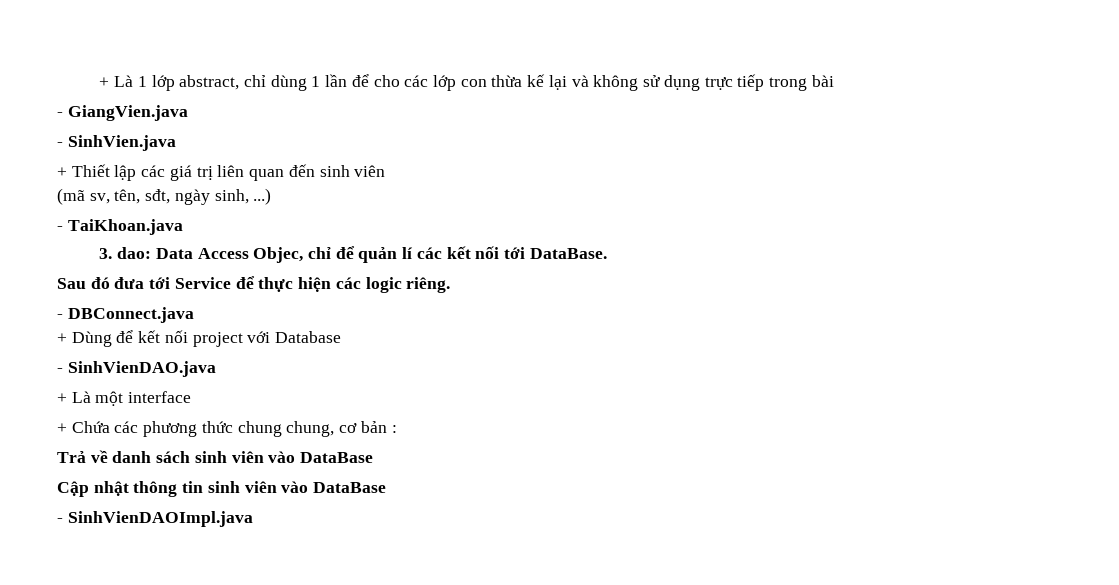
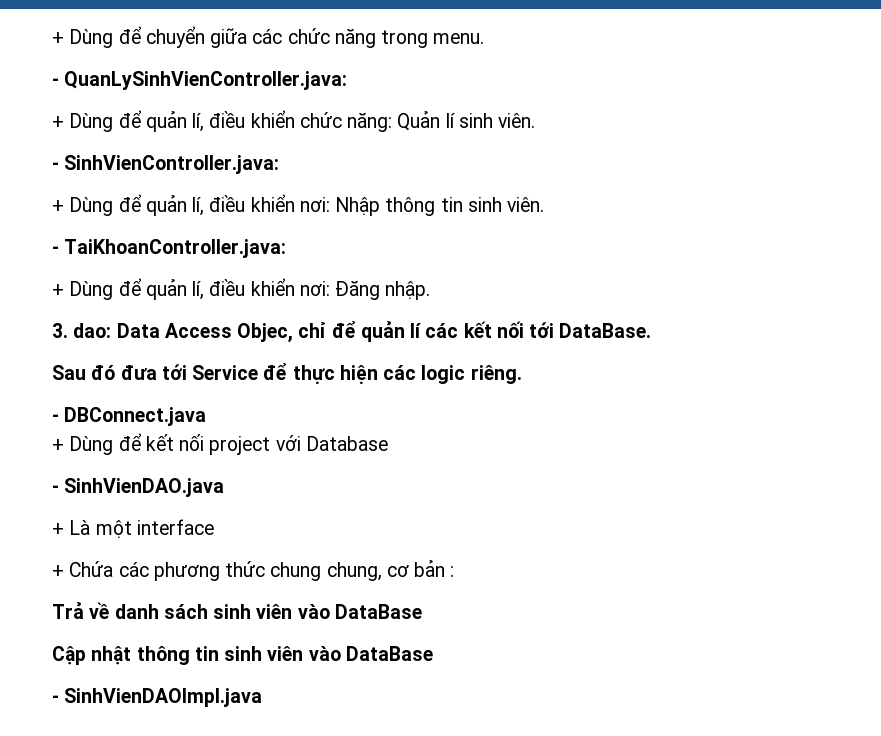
[99,74,834,91] [57,105,188,121] [57,135,176,151] [57,164,386,181] [57,188,272,205] [57,219,183,235] + Là 1 lớp abstract, chỉ dùng 1 lần để cho các lớp con thừa kế lại và không sử dụng trực tiếp trong bài // - GiangVien.java // - SinhVien.java // + Thiết lập các giá trị liên quan đến sinh viên // (mã sv, tên, sđt, ngày sinh, ...) // - TaiKhoan.java -> [52,26,485,48] [52,71,348,90] [52,110,536,132] [52,155,280,174] [52,194,545,216] [52,239,287,258] [52,278,431,300] + Dùng để chuyển giữa các chức năng trong menu. // - QuanLySinhVienController.java: // + Dùng để quản lí, điều khiển chức năng: Quản lí sinh viên. // - SinhVienController.java: // + Dùng để quản lí, điều khiển nơi: Nhập thông tin sinh viên. // - TaiKhoanController.java: // + Dùng để quản lí, điều khiển nơi: Đăng nhập.

